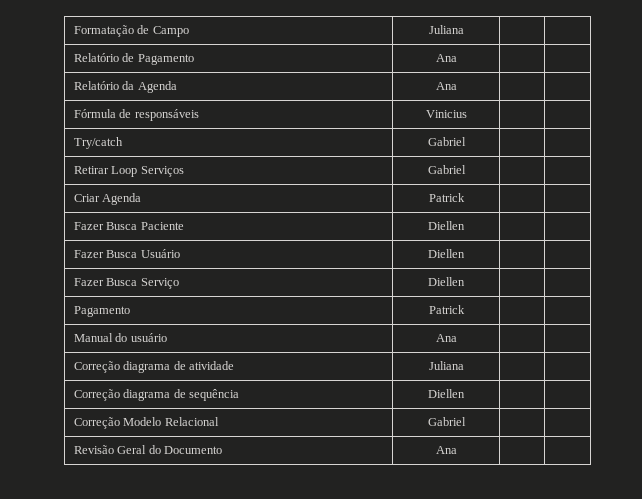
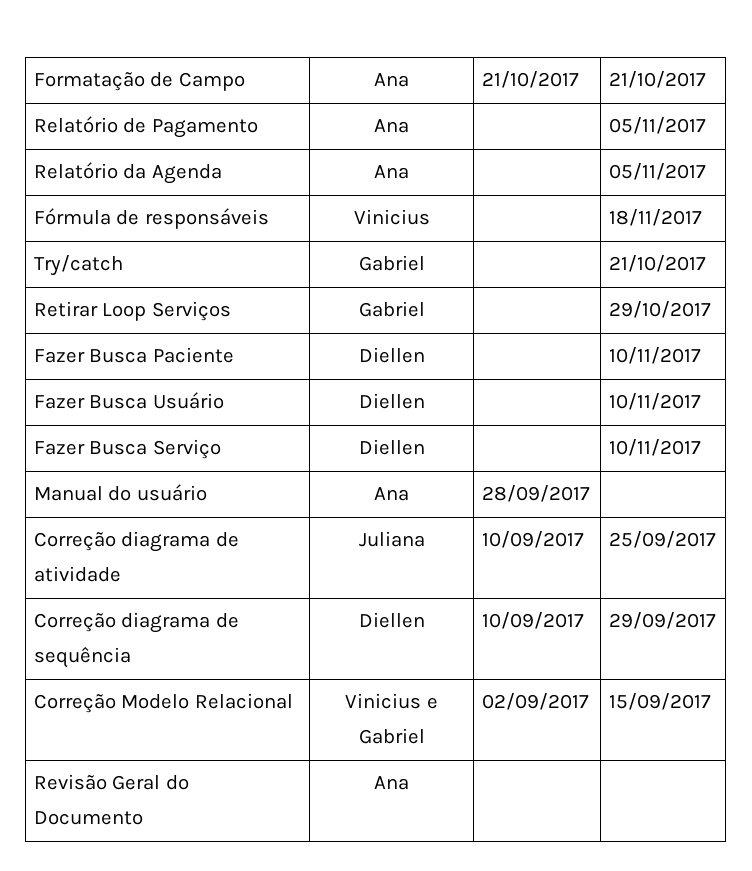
[428,25,464,34] Juliana | | -> [374,73,409,87] [481,71,579,88] [608,71,706,88] Ana | 21/10/2017 | 21/10/2017
(457, 58) none -> [608,117,706,134] 05/11/2017
(457, 86) none -> [608,163,706,180] 05/11/2017
(467, 114) none -> [608,209,702,226] 18/11/2017
(466, 141) none -> [608,255,706,272] 21/10/2017
[73,193,142,205] [428,193,465,202] // Criar Agenda | Patrick | | -> [608,301,711,318] 29/10/2017
(465, 225) none -> [608,347,701,364] 10/11/2017
(465, 253) none -> [608,393,701,410] 10/11/2017
[73,306,130,317] [428,305,465,314] // Pagamento | Patrick | | -> [608,439,701,456] 10/11/2017
(457, 338) none -> [481,485,590,502] 28/09/2017
(464, 365) | -> [481,531,584,548] [608,531,716,548] 10/09/2017 | 25/09/2017
(465, 393) | -> [481,612,584,629] [608,612,716,629] 10/09/2017 | 29/09/2017
[427,417,466,426] Gabriel | | -> [345,693,438,709] [358,728,425,744] [481,693,589,710] [608,693,711,710] Vinicius e Gabriel | 02/09/2017 | 15/09/2017

